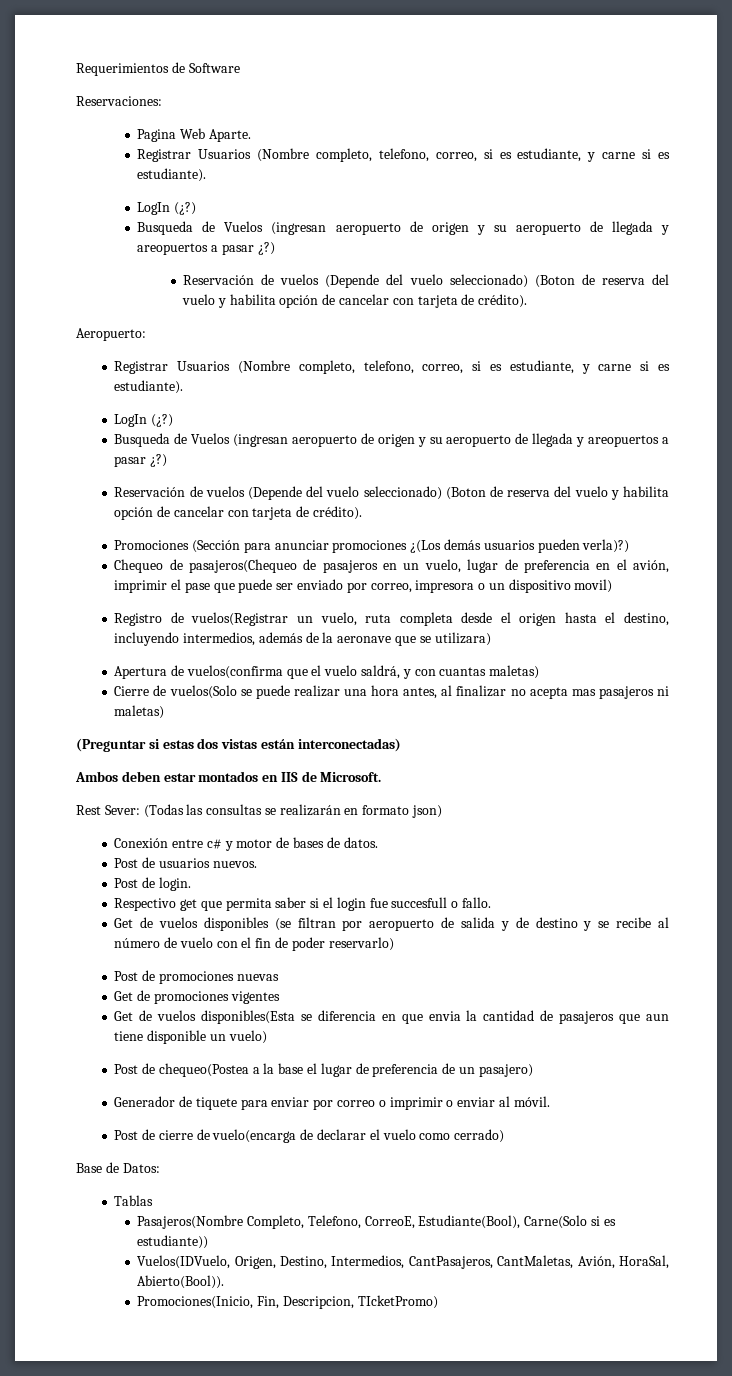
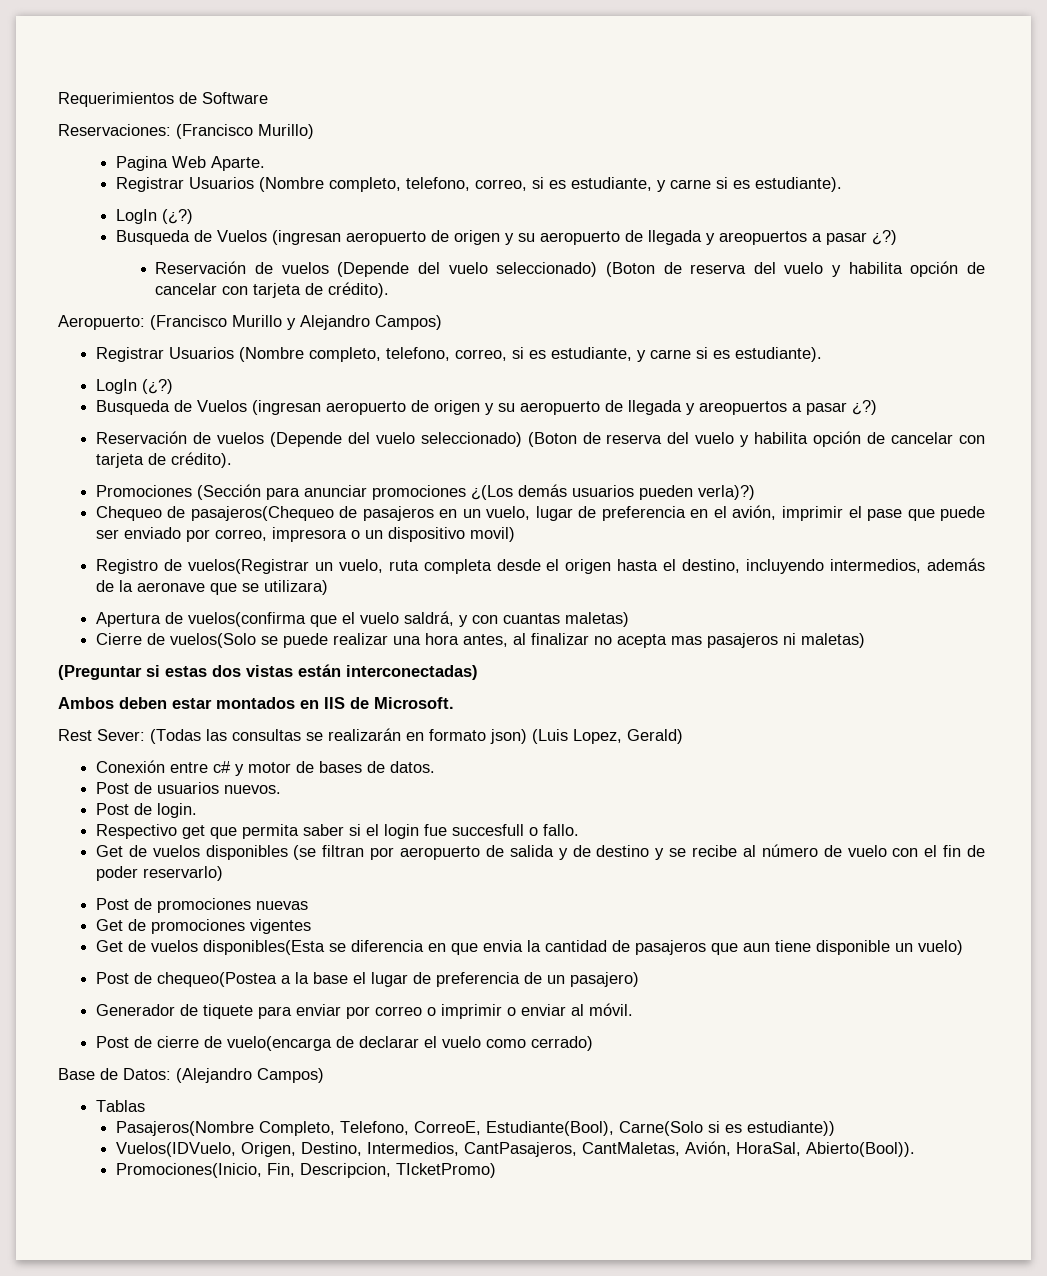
(162, 101) none -> [176,124,314,139] (Francisco Murillo)
(146, 334) none -> [150,315,442,330] (Francisco Murillo y Alejandro Campos)
(443, 811) none -> [532,729,683,744] (Luis Lopez, Gerald)
(160, 1168) none -> [176,1068,324,1083] (Alejandro Campos)

